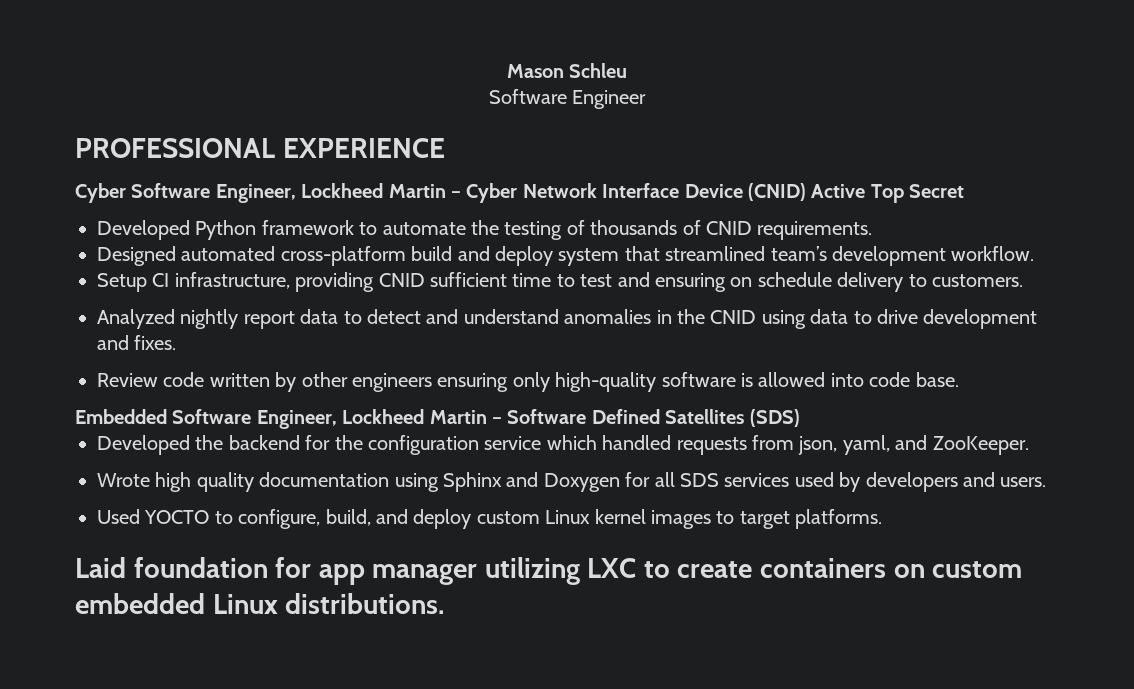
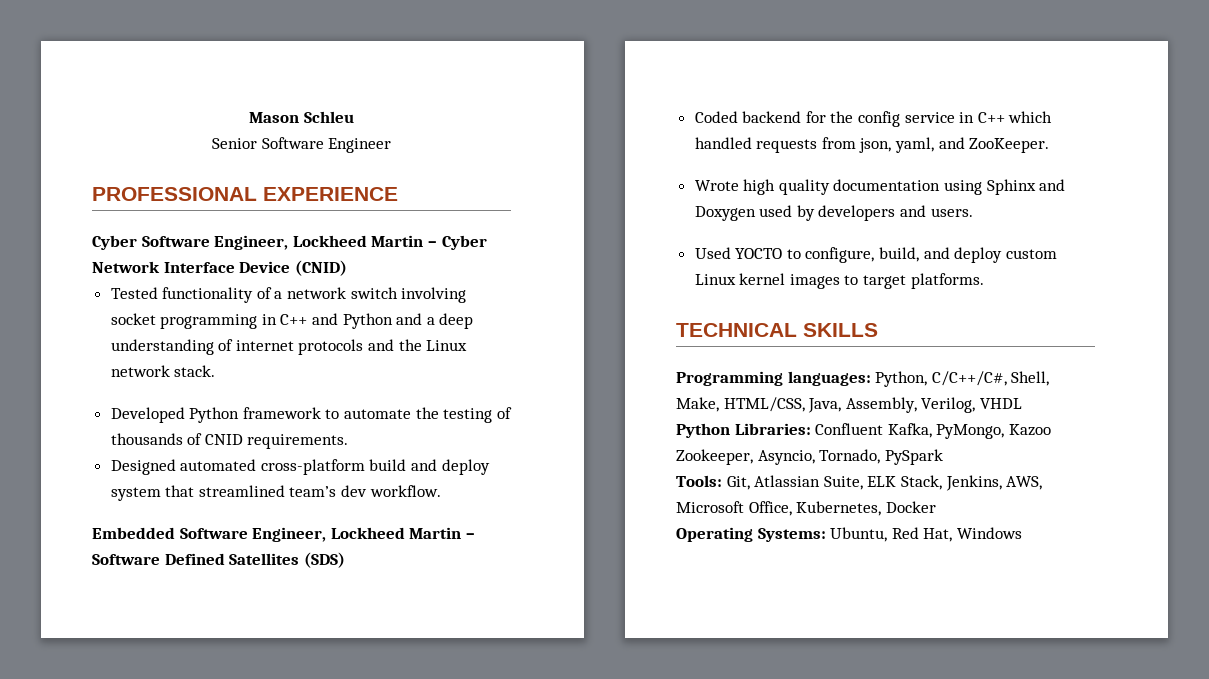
(628, 70) none -> [211,138,257,149] Senior
[811,184,965,203] Active Top Secret -> [110,287,467,303] [110,313,474,329] [110,339,468,355] [110,365,216,377] // Tested functionality of a network switch involving socket programming in C++ and Python and a deep understanding of internet protocols and the Linux network stack.
[831,246,946,266] development -> [341,485,368,497] dev
[97,272,1023,292] [97,309,1038,329] [97,335,177,350] [97,372,959,392] // Setup CI infrastructure, providing CNID sufficient time to test and ensuring on schedule delivery to customers. // Analyzed nightly report data to detect and understand anomalies in the CNID using data to drive development and fixes. // Review code written by other engineers ensuring only high-quality software is allowed into code base. -> (441, 491) none
[97,435,224,455] Developed the -> [694,111,738,123] Coded
[368,435,542,455] configuration service -> [858,111,1005,127] config service in C++
[625,472,790,487] for all SDS services -> (756, 213) none
[75,557,1023,585] [75,593,446,614] Laid foundation for app manager utilizing LXC to create containers on custom embedded Linux distributions. -> [676,323,878,337] [676,371,1050,387] [676,397,1022,413] [676,423,1051,439] [676,449,943,465] [676,475,1043,491] [676,501,936,516] [676,527,1022,542] TECHNICAL SKILLS // Programming languages: Python, C/C++/C#, Shell, Make, HTML/CSS, Java, Assembly, Verilog, VHDL // Python Libraries: Confluent Kafka, PyMongo, Kazoo Zookeeper, Asyncio, Tornado, PySpark // Tools: Git, Atlassian Suite, ELK Stack, Jenkins, AWS, Microsoft Office, Kubernetes, Docker // Operating Systems: Ubuntu, Red Hat, Windows

